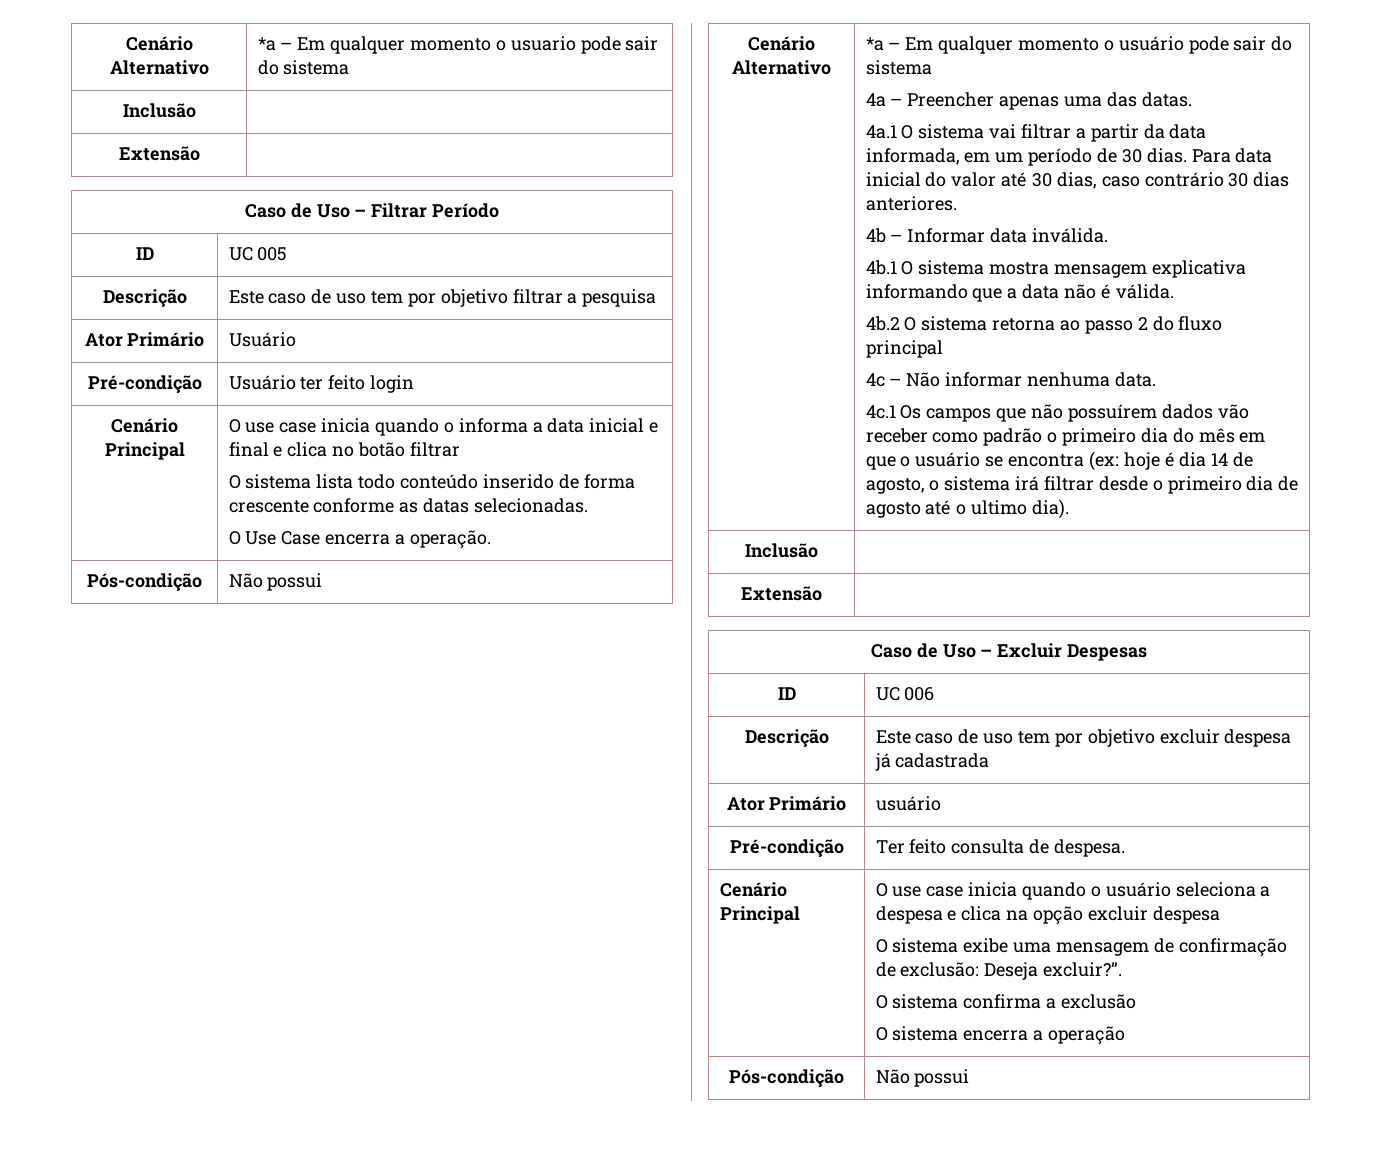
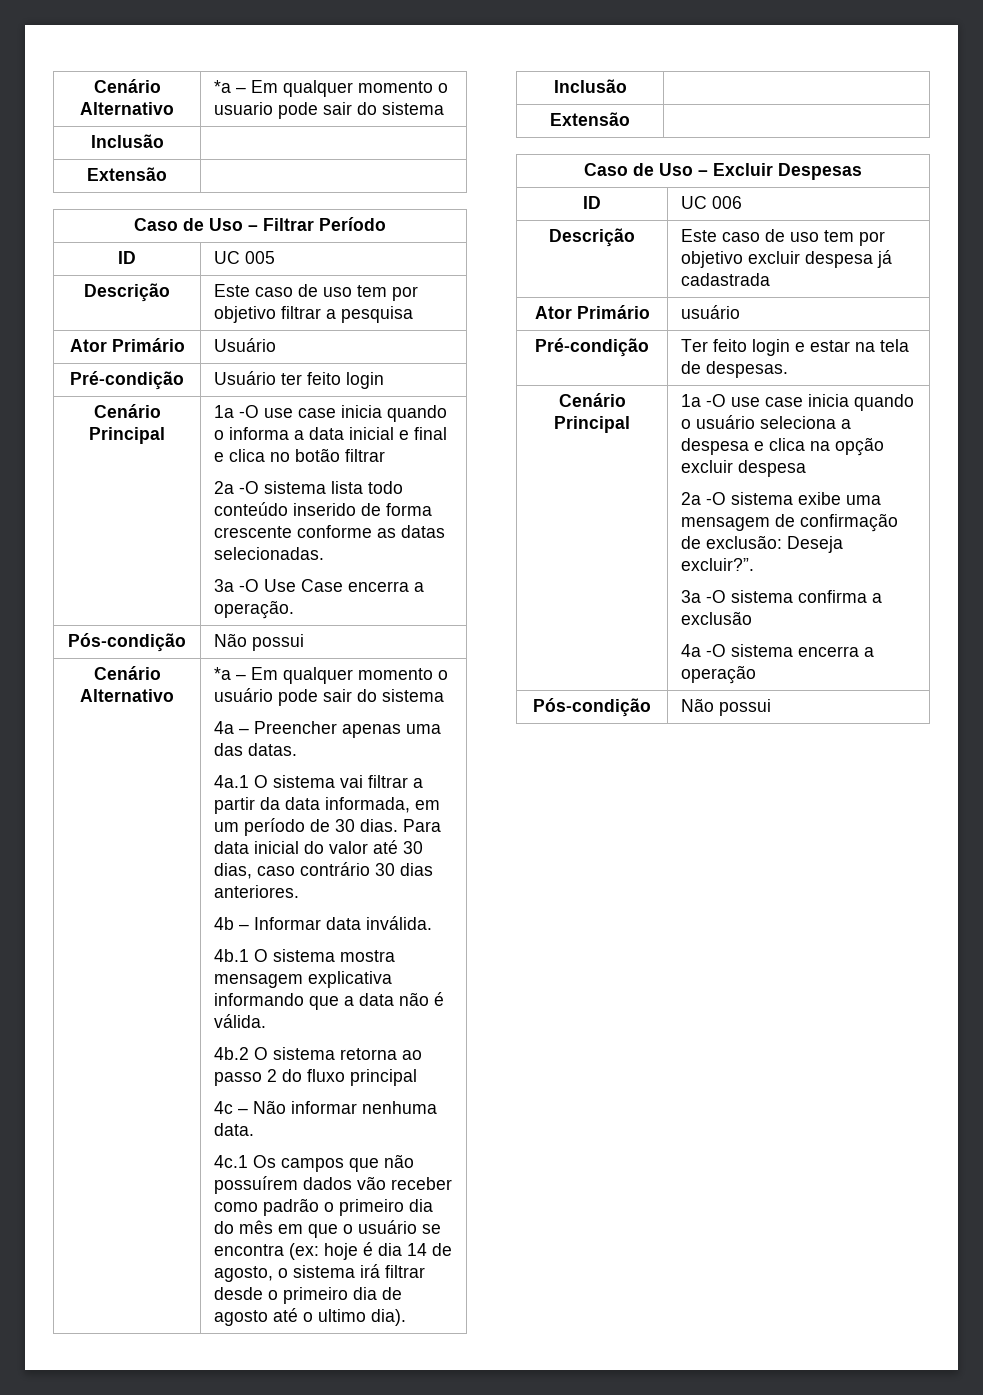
[228,419,241,433] O -> [213,405,259,418] 1a -O
[228,475,241,489] O -> [213,481,259,494] 2a -O
[228,531,241,545] O -> [213,579,259,592] 3a -O
[951,839,1125,857] [719,882,787,897] [719,906,800,924] [875,883,888,897] consulta de despesa. // Cenário Principal | O -> [751,339,909,356] [680,361,788,378] [558,393,626,407] [554,416,630,433] [680,394,726,407] login e estar na tela de despesas. // Cenário Principal | 1a -O
[875,939,888,953] O -> [680,492,726,505] 2a -O
[875,995,888,1009] O -> [680,590,726,603] 3a -O
[875,1027,888,1041] O -> [680,644,726,657] 4a -O

